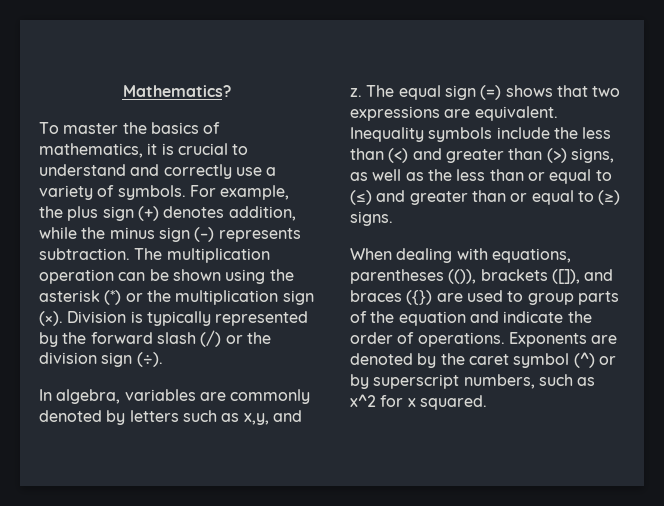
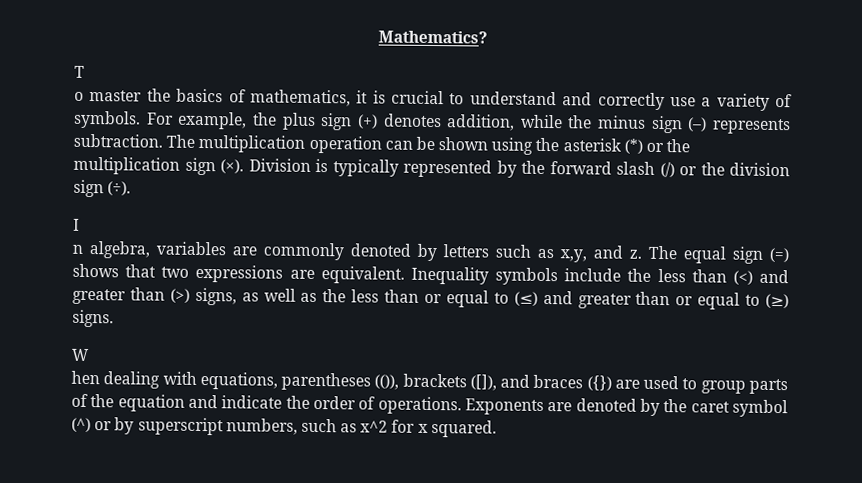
[39,122,59,134] To -> [74,65,85,78] [74,91,84,101] T // o
[39,389,52,401] In -> [73,218,80,231] [72,244,83,254] I // n
[350,248,392,260] When -> [71,348,90,362] [71,370,100,385] W // hen

